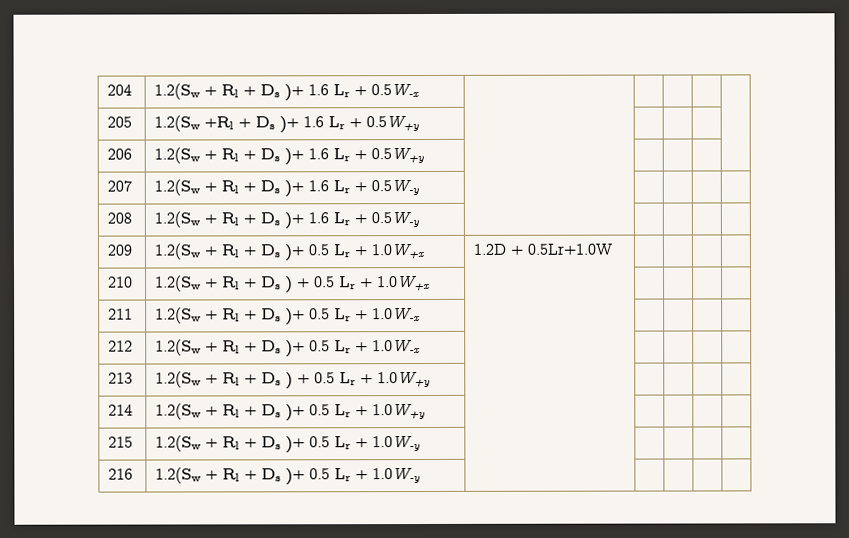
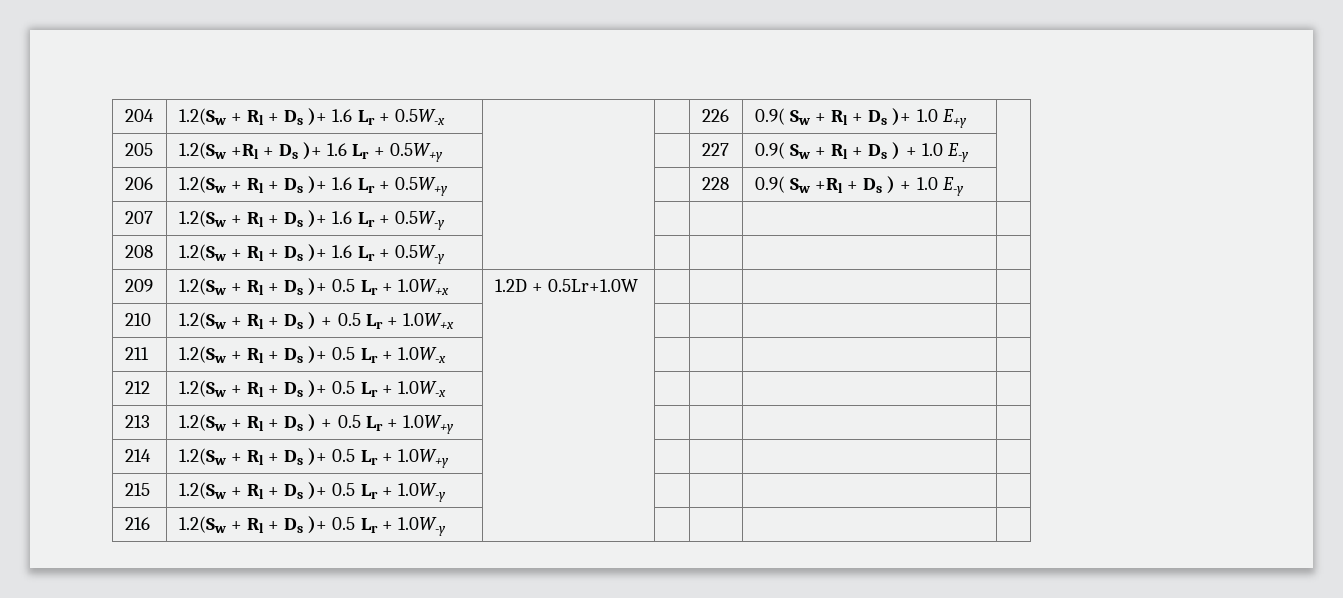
(419, 90) | -> [701,109,729,122] [754,108,967,128] 226 | 0.9( Sw + Rl + Ds )+ 1.0 E+y
(420, 124) | -> [701,143,729,156] [754,142,969,162] 227 | 0.9( Sw + Rl + Ds ) + 1.0 E-y
(425, 155) | -> [701,177,729,190] [754,176,964,196] 228 | 0.9( Sw +Rl + Ds ) + 1.0 E-y

